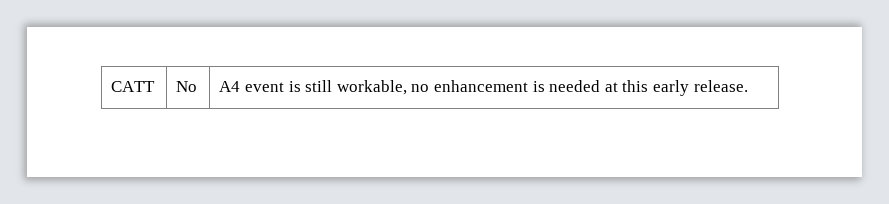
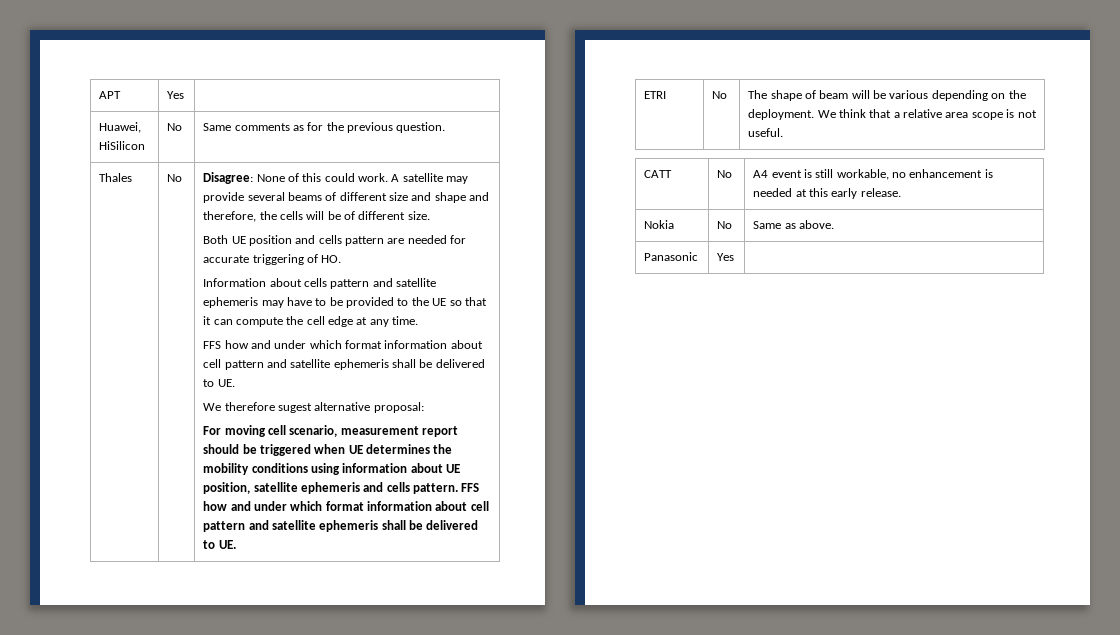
(111, 86) none -> [99,91,122,99] [167,91,185,99] [99,122,142,133] [99,141,146,150] [167,123,183,131] [203,122,446,133] [99,173,133,182] [167,174,183,182] [203,172,469,184] [203,192,490,203] [203,211,430,222] [203,235,467,246] [203,254,342,265] [203,278,436,289] [203,297,487,308] [203,316,419,327] [203,340,483,349] [203,359,485,370] [203,379,235,387] [203,402,424,413] [203,425,458,437] [203,444,453,456] [203,463,460,475] [203,482,480,494] [203,501,489,511] [203,520,479,532] [203,540,236,549] [644,91,667,99] [712,91,728,99] [748,90,1026,101] [748,109,1037,120] [748,128,784,137] APT | Yes | // Huawei, HiSilicon | No | Same comments as for the previous question. // Thales | No | Disagree: None of this could work. A satellite may provide several beams of different size and shape and therefore, the cells will be of different size. // Both UE position and cells pattern are needed for accurate triggering of HO. // Information about cells pattern and satellite ephemeris may have to be provided to the UE so that it can compute the cell edge at any time. // FFS how and under which format information about cell pattern and satellite ephemeris shall be delivered to UE. // We therefore sugest alternative proposal: // For moving cell scenario, measurement report should be triggered when UE determines the mobility conditions using information about UE position, satellite ephemeris and cells pattern. FFS how and under which format information about cell pattern and satellite ephemeris shall be delivered to UE. // ETRI | No | The shape of beam will be various depending on the deployment. We think that a relative area scope is not useful. //
(748, 86) none -> [644,220,675,229] [717,221,733,229] [753,220,834,229] [644,252,699,261] [717,253,735,261] // Nokia | No | Same as above. // Panasonic | Yes |

